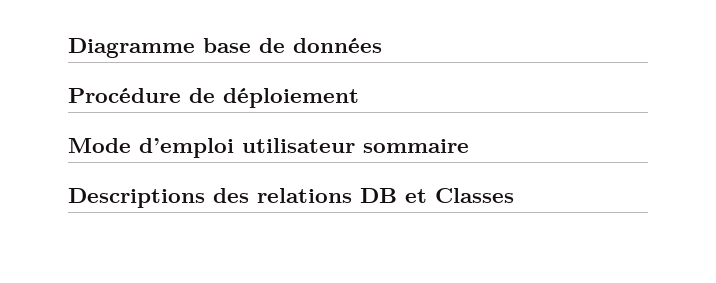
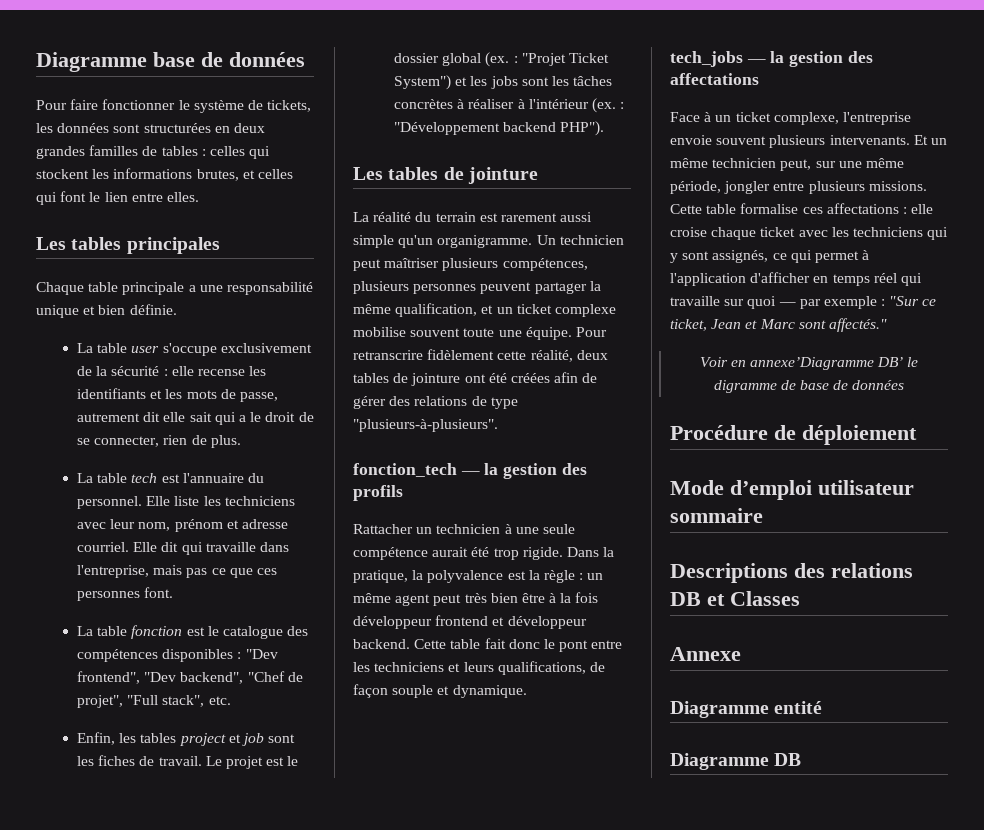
(382, 45) none -> [36,99,312,113] [36,123,265,133] [36,145,271,159] [36,168,293,181] [36,191,199,205] [36,237,220,254] [36,282,313,295] [36,304,177,318] [77,343,312,356] [77,366,267,376] [77,388,278,402] [77,412,314,425] [77,435,241,448] [77,473,264,483] [77,496,295,509] [77,519,288,532] [77,542,289,555] [77,565,277,578] [77,587,174,601] [77,625,309,639] [77,649,278,662] [77,671,303,684] [77,695,231,708] [77,732,296,746] [77,755,299,769] [394,52,609,67] [394,75,613,90] [394,98,625,113] [394,121,605,136] [353,167,538,184] [353,212,593,222] [353,235,624,248] [353,258,588,271] [353,281,601,294] [353,303,616,317] [353,327,607,340] [353,349,608,362] [353,372,598,386] [353,396,518,409] [353,419,498,432] [353,463,587,479] [353,485,403,501] [353,524,575,534] [353,547,615,560] [353,570,604,583] [353,592,599,606] [353,615,587,629] [353,638,623,652] [353,661,605,675] [353,684,527,698] [670,51,873,67] [670,73,759,85] [670,112,911,125] [670,135,947,148] [670,158,904,171] [670,181,927,194] [670,203,934,214] [670,227,949,240] [670,250,870,263] [670,272,922,286] [670,296,937,309] [670,318,887,332] [699,357,919,370] [713,380,905,393] // Pour faire fonctionner le système de tickets, les données sont structurées en deux grandes familles de tables : celles qui stockent les informations brutes, et celles qui font le lien entre elles. // Les tables principales // Chaque table principale a une responsabilité unique et bien définie. // La table user s'occupe exclusivement de la sécurité : elle recense les identifiants et les mots de passe, autrement dit elle sait qui a le droit de se connecter, rien de plus. // La table tech est l'annuaire du personnel. Elle liste les techniciens avec leur nom, prénom et adresse courriel. Elle dit qui travaille dans l'entreprise, mais pas ce que ces personnes font. // La table fonction est le catalogue des compétences disponibles : "Dev frontend", "Dev backend", "Chef de projet", "Full stack", etc. // Enfin, les tables project et job sont les fiches de travail. Le projet est le dossier global (ex. : "Projet Ticket System") et les jobs sont les tâches concrètes à réaliser à l'intérieur (ex. : "Développement backend PHP"). // Les tables de jointure // La réalité du terrain est rarement aussi simple qu'un organigramme. Un technicien peut maîtriser plusieurs compétences, plusieurs personnes peuvent partager la même qualification, et un ticket complexe mobilise souvent toute une équipe. Pour retranscrire fidèlement cette réalité, deux tables de jointure ont été créées afin de gérer des relations de type "plusieurs-à-plusieurs". // fonction_tech — la gestion des profils // Rattacher un technicien à une seule compétence aurait été trop rigide. Dans la pratique, la polyvalence est la règle : un même agent peut très bien être à la fois développeur frontend et développeur backend. Cette table fait donc le pont entre les techniciens et leurs qualifications, de façon souple et dynamique. // tech_jobs — la gestion des affectations // Face à un ticket complexe, l'entreprise envoie souvent plusieurs intervenants. Et un même technicien peut, sur une même période, jongler entre plusieurs missions. Cette table formalise ces affectations : elle croise chaque ticket avec les techniciens qui y sont assignés, ce qui permet à l'application d'afficher en temps réel qui travaille sur quoi — par exemple : "Sur ce ticket, Jean et Marc sont affectés." // Voir en annexe’Diagramme DB’ le digramme de base de données
(514, 195) none -> [670,647,741,661] [670,701,823,718] [670,753,802,770] // Annexe // Diagramme entité // Diagramme DB

